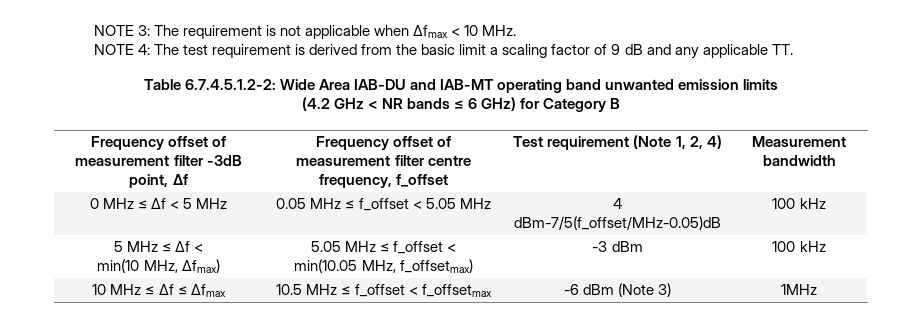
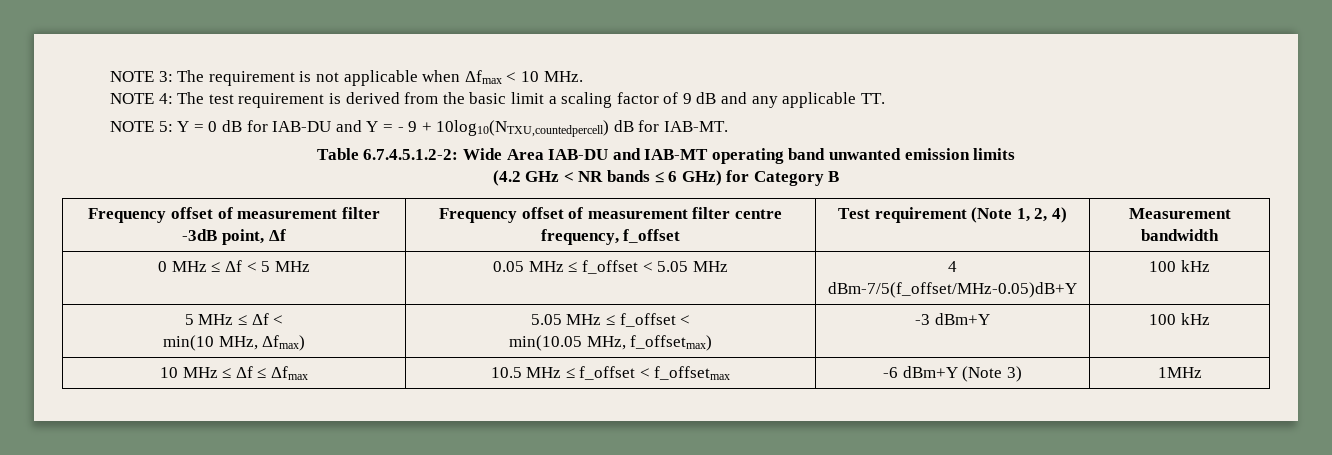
(793, 49) none -> [110,120,729,137] // NOTE 5: Y = 0 dB for IAB-DU and Y = - 9 + 10log10(NTXU,countedpercell) dB for IAB-MT.
[514,216,721,230] dBm-7/5(f_offset/MHz-0.05)dB -> [828,282,1077,298] dBm-7/5(f_offset/MHz-0.05)dB+Y
[611,241,643,252] dBm -> [934,313,990,325] dBm+Y
[582,284,614,295] dBm -> [902,366,958,378] dBm+Y

